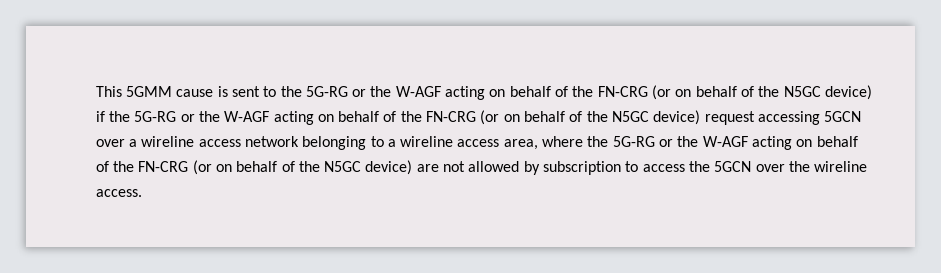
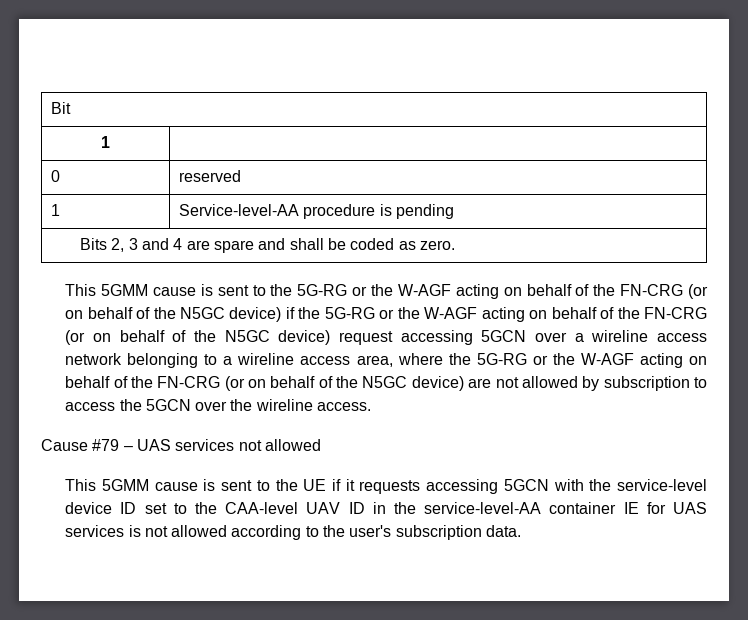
(95, 91) none -> [50,102,71,114] [101,136,110,148] [50,170,60,182] [178,170,241,182] [50,204,60,216] [178,204,454,219] [80,238,455,253] Bit // 1 | // 0 | reserved // 1 | Service-level-AA procedure is pending // Bits 2, 3 and 4 are spare and shall be coded as zero. //
(142, 193) none -> [41,439,321,451] [65,479,707,494] [65,502,707,514] [65,525,522,540] // Cause #79 – UAS services not allowed // This 5GMM cause is sent to the UE if it requests accessing 5GCN with the service-level device ID set to the CAA-level UAV ID in the service-level-AA container IE for UAS services is not allowed according to the user's subscription data.

